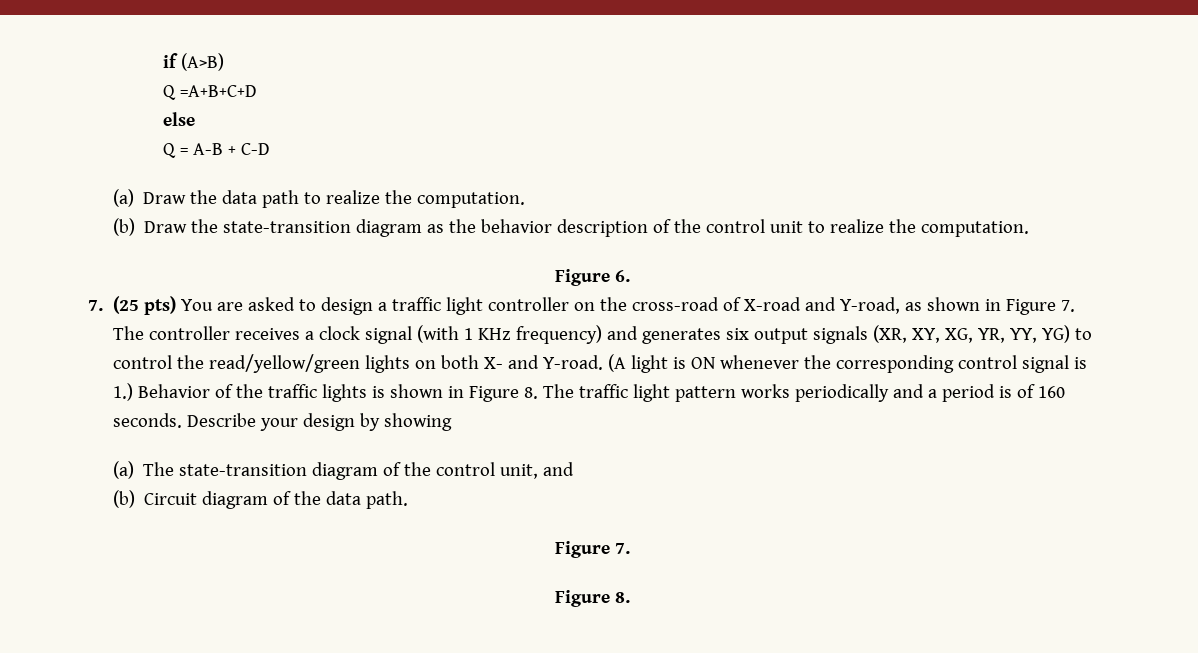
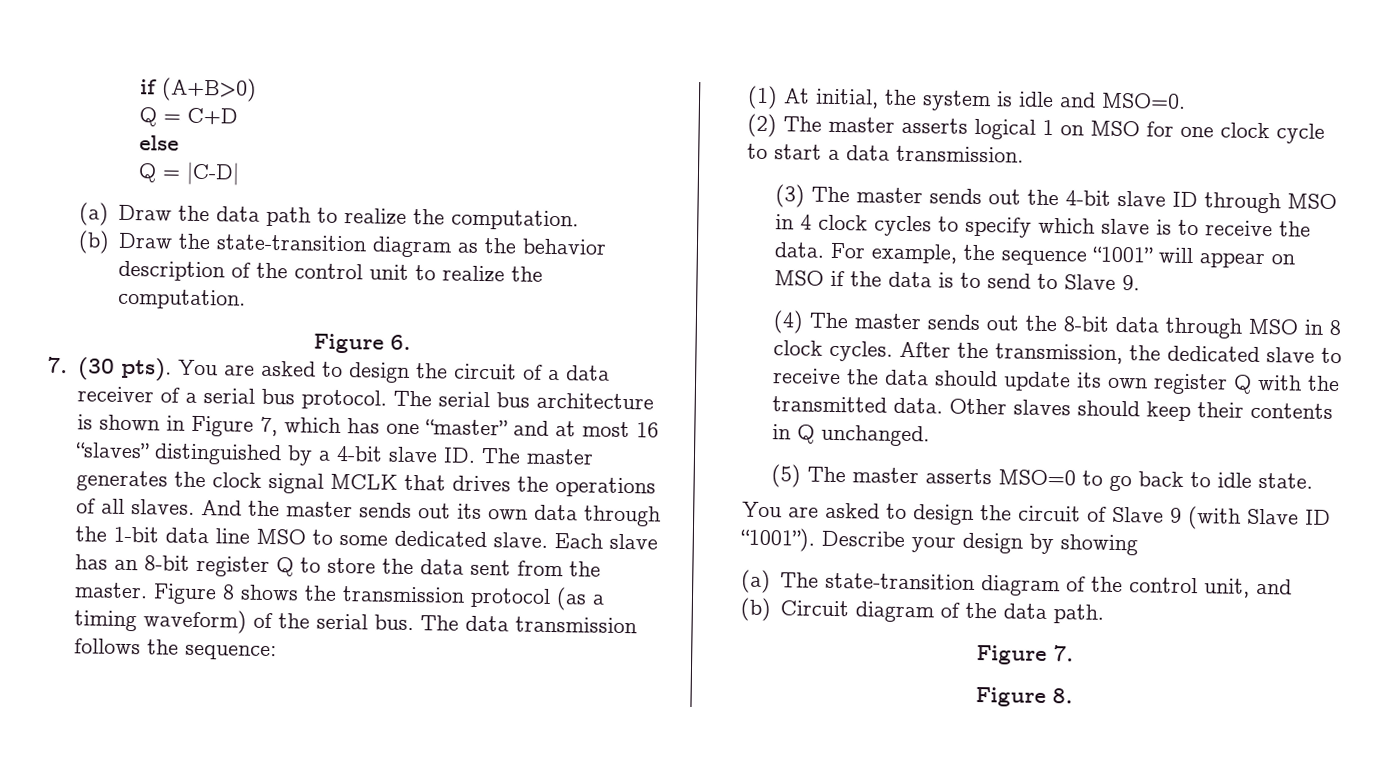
[162,53,224,71] [162,85,257,100] if (A>B) // Q =A+B+C+D -> [139,77,257,102] [138,107,238,127] if (A+B>0) // Q = C+D
[192,143,270,155] A-B + C-D -> [185,161,240,186] |C-D|
[112,296,1075,315] [112,325,1092,344] [112,354,1087,373] [112,383,1065,402] [112,413,182,428] (25 pts) You are asked to design a traffic light controller on the cross-road of X-road and Y-road, as shown in Figure 7. The controller receives a clock signal (with 1 KHz frequency) and generates six output signals (XR, XY, XG, YR, YY, YG) to control the read/yellow/green lights on both X- and Y-road. (A light is ON whenever the corresponding control signal is 1.) Behavior of the traffic lights is shown in Figure 8. The traffic light pattern works periodically and a period is of 160 seconds. -> [77,357,610,383] [76,386,654,410] [76,414,659,438] [74,442,594,466] [75,470,656,498] [75,498,661,527] [74,526,658,550] [74,554,601,578] [73,582,605,611] [73,609,637,634] [73,638,277,661] [746,85,1186,112] [746,113,1325,144] [746,143,1024,163] [775,184,1338,214] [775,214,1312,238] [774,242,1296,269] [774,270,1141,291] [773,310,1342,339] [773,340,1343,365] [773,368,1341,395] [772,396,1334,422] [772,424,931,447] [771,464,1314,492] [741,501,1331,530] [739,527,815,552] (30 pts). You are asked to design the circuit of a data receiver of a serial bus protocol. The serial bus architecture is shown in Figure 7, which has one “master” and at most 16 “slaves” distinguished by a 4-bit slave ID. The master generates the clock signal MCLK that drives the operations of all slaves. And the master sends out its own data through the 1-bit data line MSO to some dedicated slave. Each slave has an 8-bit register Q to store the data sent from the master. Figure 8 shows the transmission protocol (as a timing waveform) of the serial bus. The data transmission follows the sequence: // (1) At initial, the system is idle and MSO=0. // (2) The master asserts logical 1 on MSO for one clock cycle to start a data transmission. // (3) The master sends out the 4-bit slave ID through MSO in 4 clock cycles to specify which slave is to receive the data. For example, the sequence “1001” will appear on MSO if the data is to send to Slave 9. // (4) The master sends out the 8-bit data through MSO in 8 clock cycles. After the transmission, the dedicated slave to receive the data should update its own register Q with the transmitted data. Other slaves should keep their contents in Q unchanged. // (5) The master asserts MSO=0 to go back to idle state. // You are asked to design the circuit of Slave 9 (with Slave ID “1001”).

